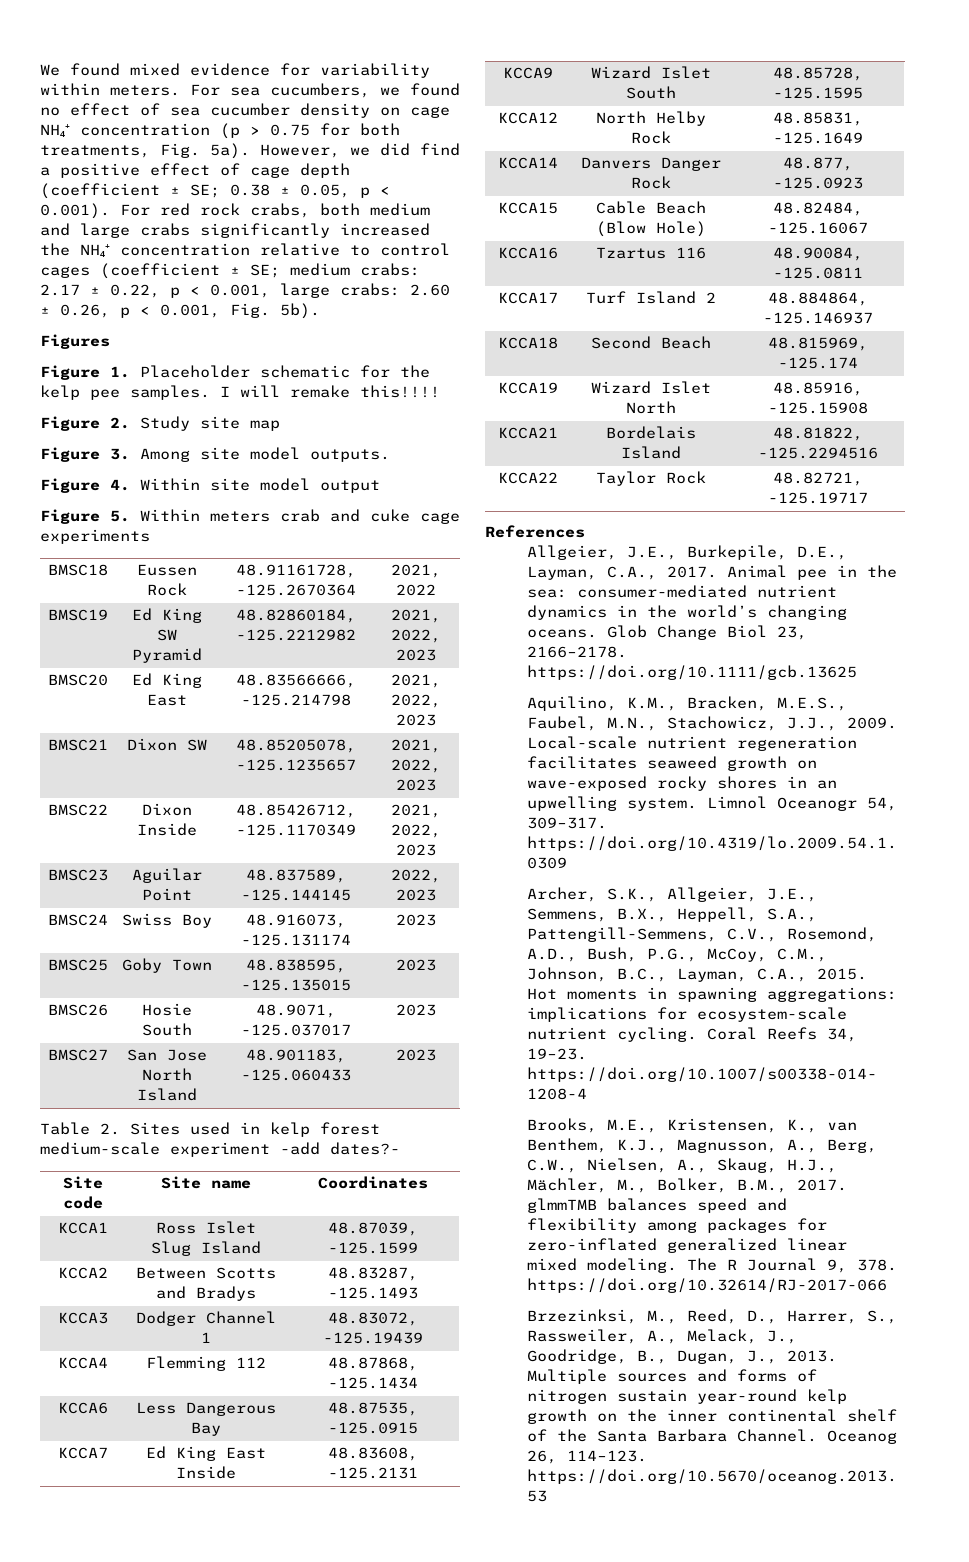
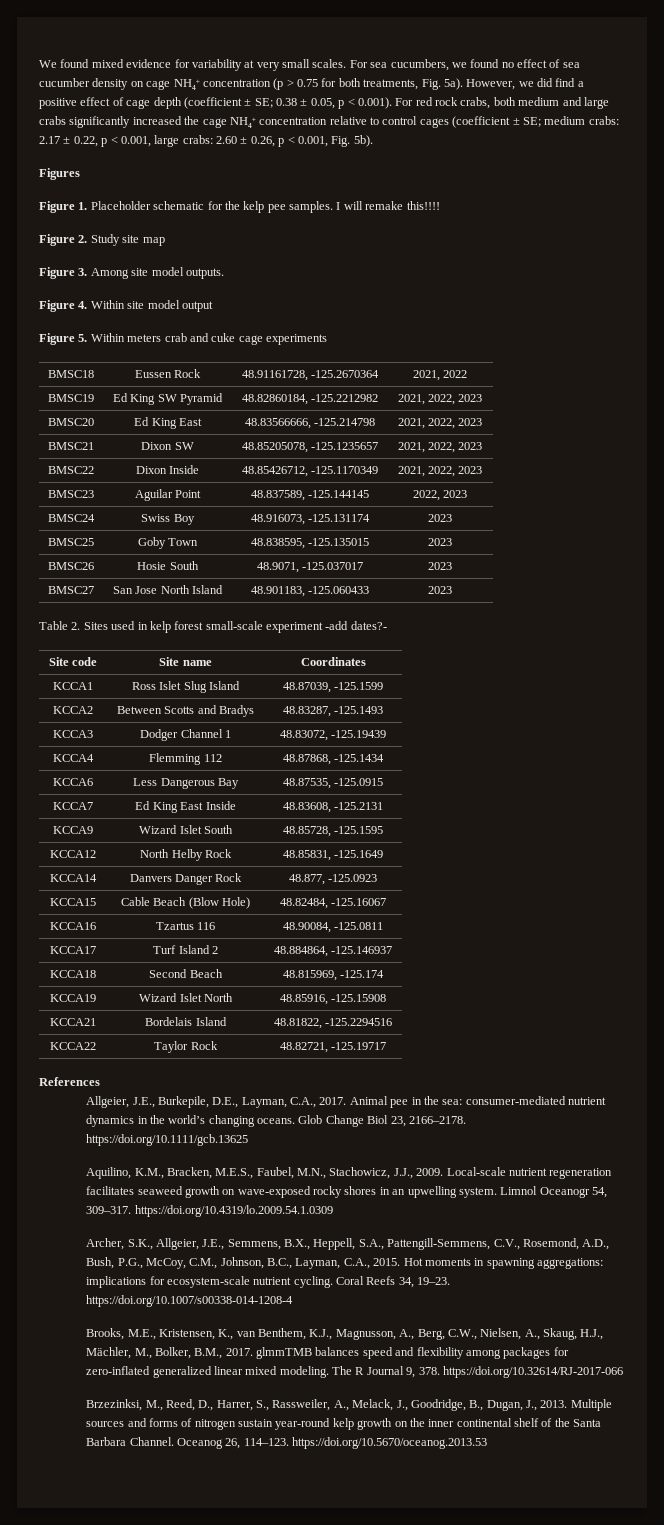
[40,83,180,96] within meters. -> [244,59,347,71] at very small scales.
(70, 249) none -> [202,118,227,128] cage
[40,1142,160,1155] medium-scale -> [205,621,263,630] small-scale

